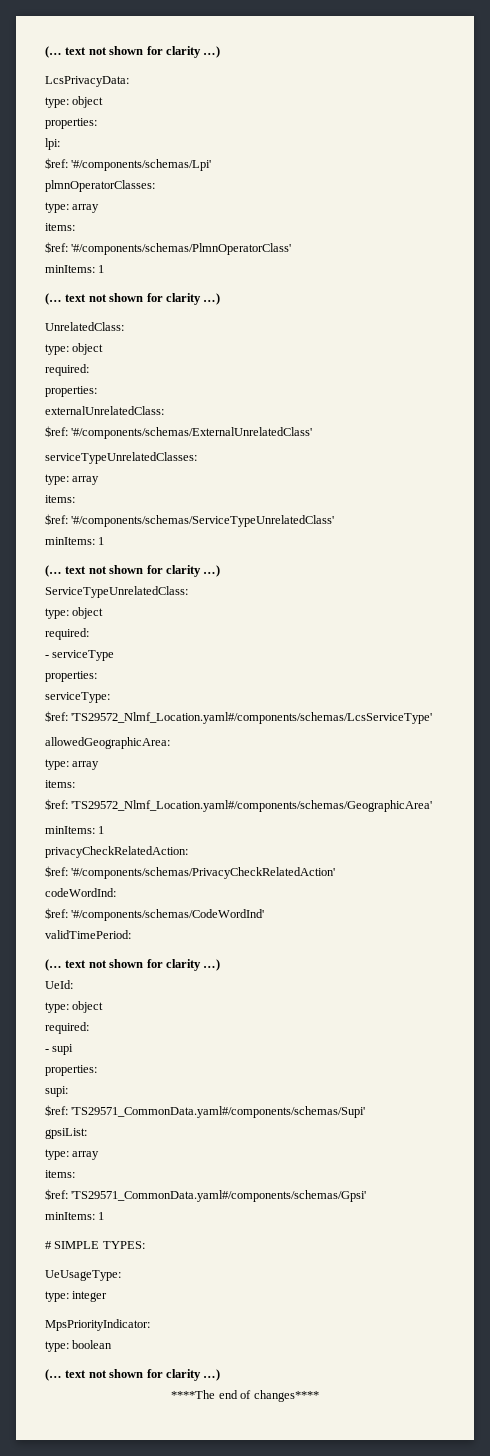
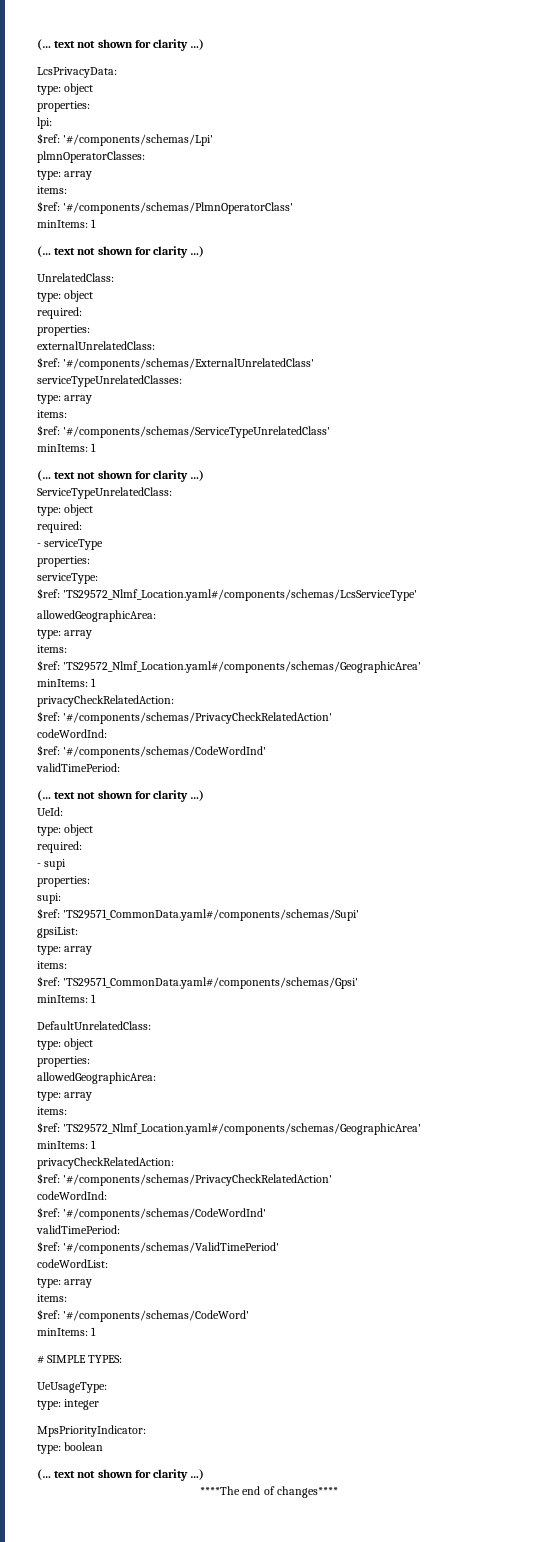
(105, 1216) none -> [37,1021,151,1030] [37,1038,94,1050] [37,1056,90,1067] [37,1072,156,1084] [37,1091,93,1101] [37,1107,67,1115] [37,1122,422,1135] [37,1140,97,1149] [37,1157,174,1169] [37,1173,333,1186] [37,1191,107,1200] [37,1207,267,1220] [36,1225,120,1234] [37,1241,280,1254] [37,1259,108,1268] [37,1278,93,1288] [37,1294,67,1302] [37,1309,250,1322] [37,1327,97,1336] // DefaultUnrelatedClass: // type: object // properties: // allowedGeographicArea: // type: array // items: // $ref: 'TS29572_Nlmf_Location.yaml#/components/schemas/GeographicArea' // minItems: 1 // privacyCheckRelatedAction: // $ref: '#/components/schemas/PrivacyCheckRelatedAction' // codeWordInd: // $ref: '#/components/schemas/CodeWordInd' // validTimePeriod: // $ref: '#/components/schemas/ValidTimePeriod' // codeWordList: // type: array // items: // $ref: '#/components/schemas/CodeWord' // minItems: 1

